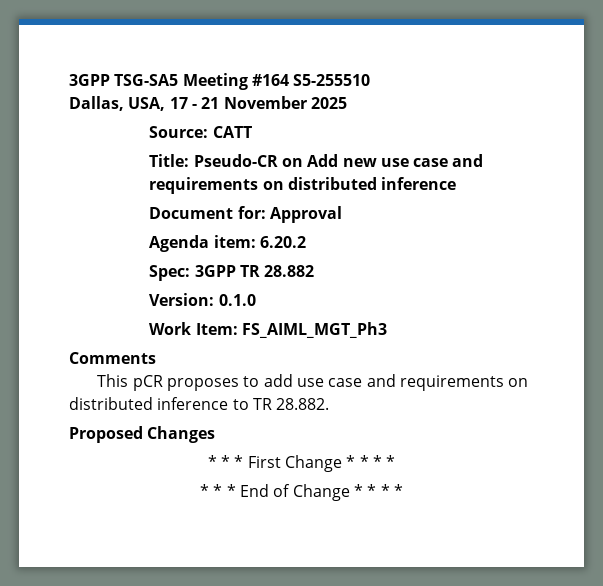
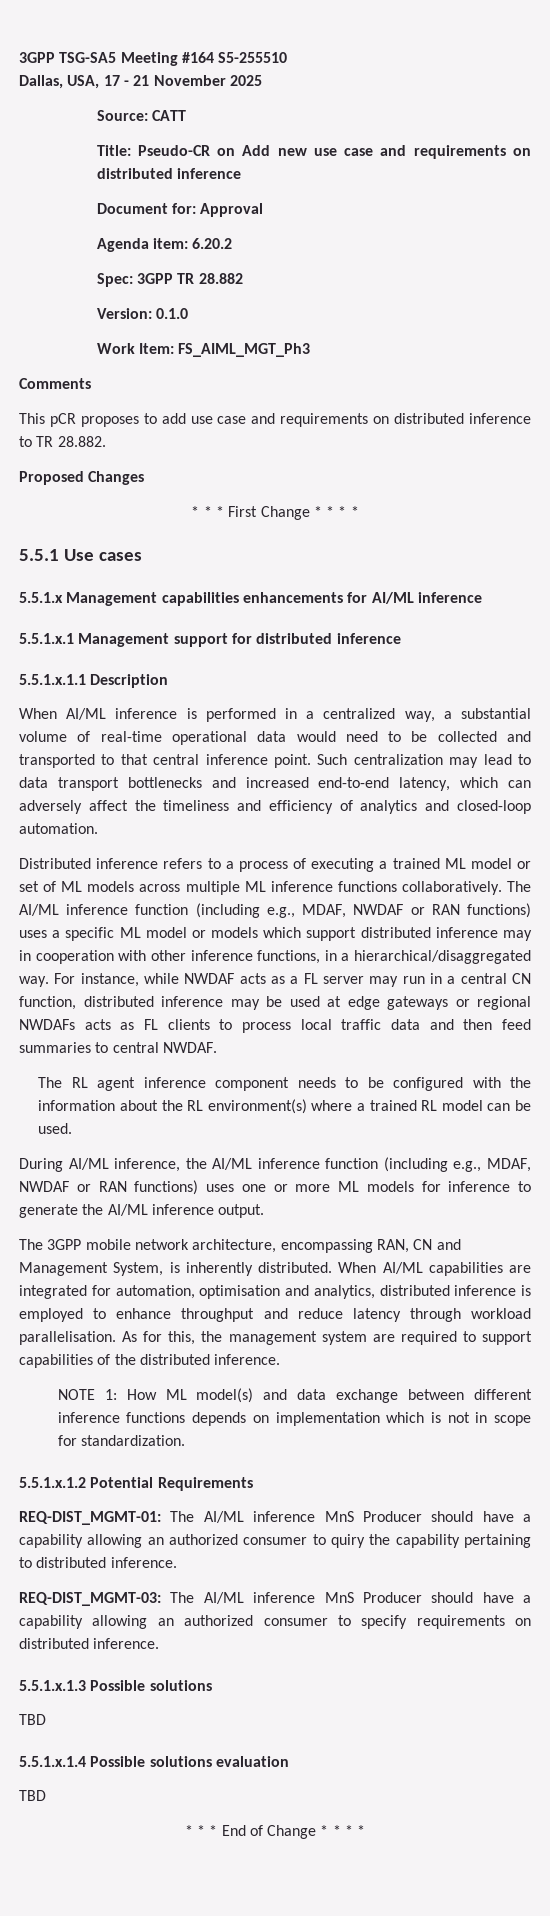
(396, 461) none -> [19,549,142,561] [19,592,482,606] [19,633,401,647] [19,674,169,688] [19,708,531,722] [19,731,532,745] [19,754,531,768] [19,777,531,791] [19,800,531,814] [19,823,98,834] [19,858,532,872] [19,881,531,895] [19,903,531,918] [19,927,532,941] [19,950,531,964] [19,973,531,987] [19,996,531,1010] [19,1019,531,1033] [19,1042,217,1053] [38,1077,531,1091] [38,1099,531,1114] [38,1123,73,1134] [19,1157,531,1172] [19,1180,531,1195] [19,1204,265,1218] [19,1239,461,1253] [19,1262,531,1276] [19,1285,531,1299] [19,1308,531,1322] [19,1331,533,1345] [19,1354,281,1368] [57,1388,532,1403] [57,1412,531,1426] [57,1435,186,1446] [19,1477,253,1491] [19,1511,531,1525] [19,1534,531,1548] [19,1557,177,1568] [19,1592,531,1606] [19,1615,531,1629] [19,1638,160,1649] [19,1680,212,1691] [19,1714,46,1725] [19,1756,289,1767] [19,1790,46,1801] // 5.5.1 Use cases // 5.5.1.x Management capabilities enhancements for AI/ML inference // 5.5.1.x.1 Management support for distributed inference // 5.5.1.x.1.1 Description // When AI/ML inference is performed in a centralized way, a substantial volume of real-time operational data would need to be collected and transported to that central inference point. Such centralization may lead to data transport bottlenecks and increased end-to-end latency, which can adversely affect the timeliness and efficiency of analytics and closed-loop automation. // Distributed inference refers to a process of executing a trained ML model or set of ML models across multiple ML inference functions collaboratively. The AI/ML inference function (including e.g., MDAF, NWDAF or RAN functions) uses a specific ML model or models which support distributed inference may in cooperation with other inference functions, in a hierarchical/disaggregated way. For instance, while NWDAF acts as a FL server may run in a central CN function, distributed inference may be used at edge gateways or regional NWDAFs acts as FL clients to process local traffic data and then feed summaries to central NWDAF. // The RL agent inference component needs to be configured with the information about the RL environment(s) where a trained RL model can be used. // During AI/ML inference, the AI/ML inference function (including e.g., MDAF, NWDAF or RAN functions) uses one or more ML models for inference to generate the AI/ML inference output. // The 3GPP mobile network architecture, encompassing RAN, CN and Management System, is inherently distributed. When AI/ML capabilities are integrated for automation, optimisation and analytics, distributed inference is employed to enhance throughput and reduce latency through workload parallelisation. As for this, the management system are required to support capabilities of the distributed inference. // NOTE 1: How ML model(s) and data exchange between different inference functions depends on implementation which is not in scope for standardization. // 5.5.1.x.1.2 Potential Requirements // REQ-DIST_MGMT-01: The AI/ML inference MnS Producer should have a capability allowing an authorized consumer to quiry the capability pertaining to distributed inference. // REQ-DIST_MGMT-03: The AI/ML inference MnS Producer should have a capability allowing an authorized consumer to specify requirements on distributed inference. // 5.5.1.x.1.3 Possible solutions // TBD // 5.5.1.x.1.4 Possible solutions evaluation // TBD

